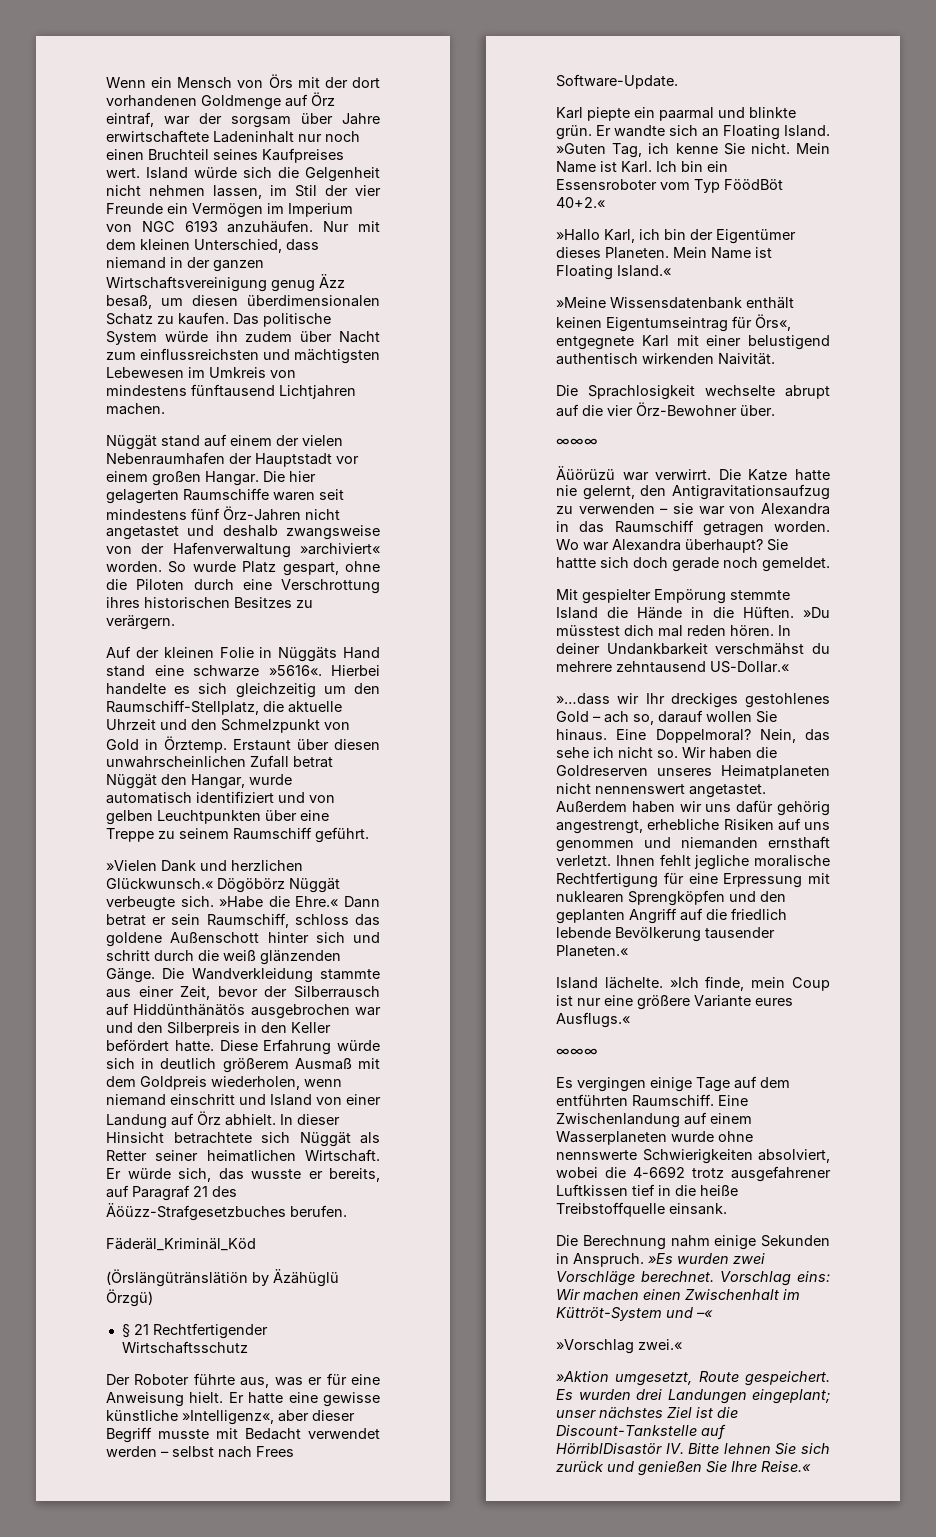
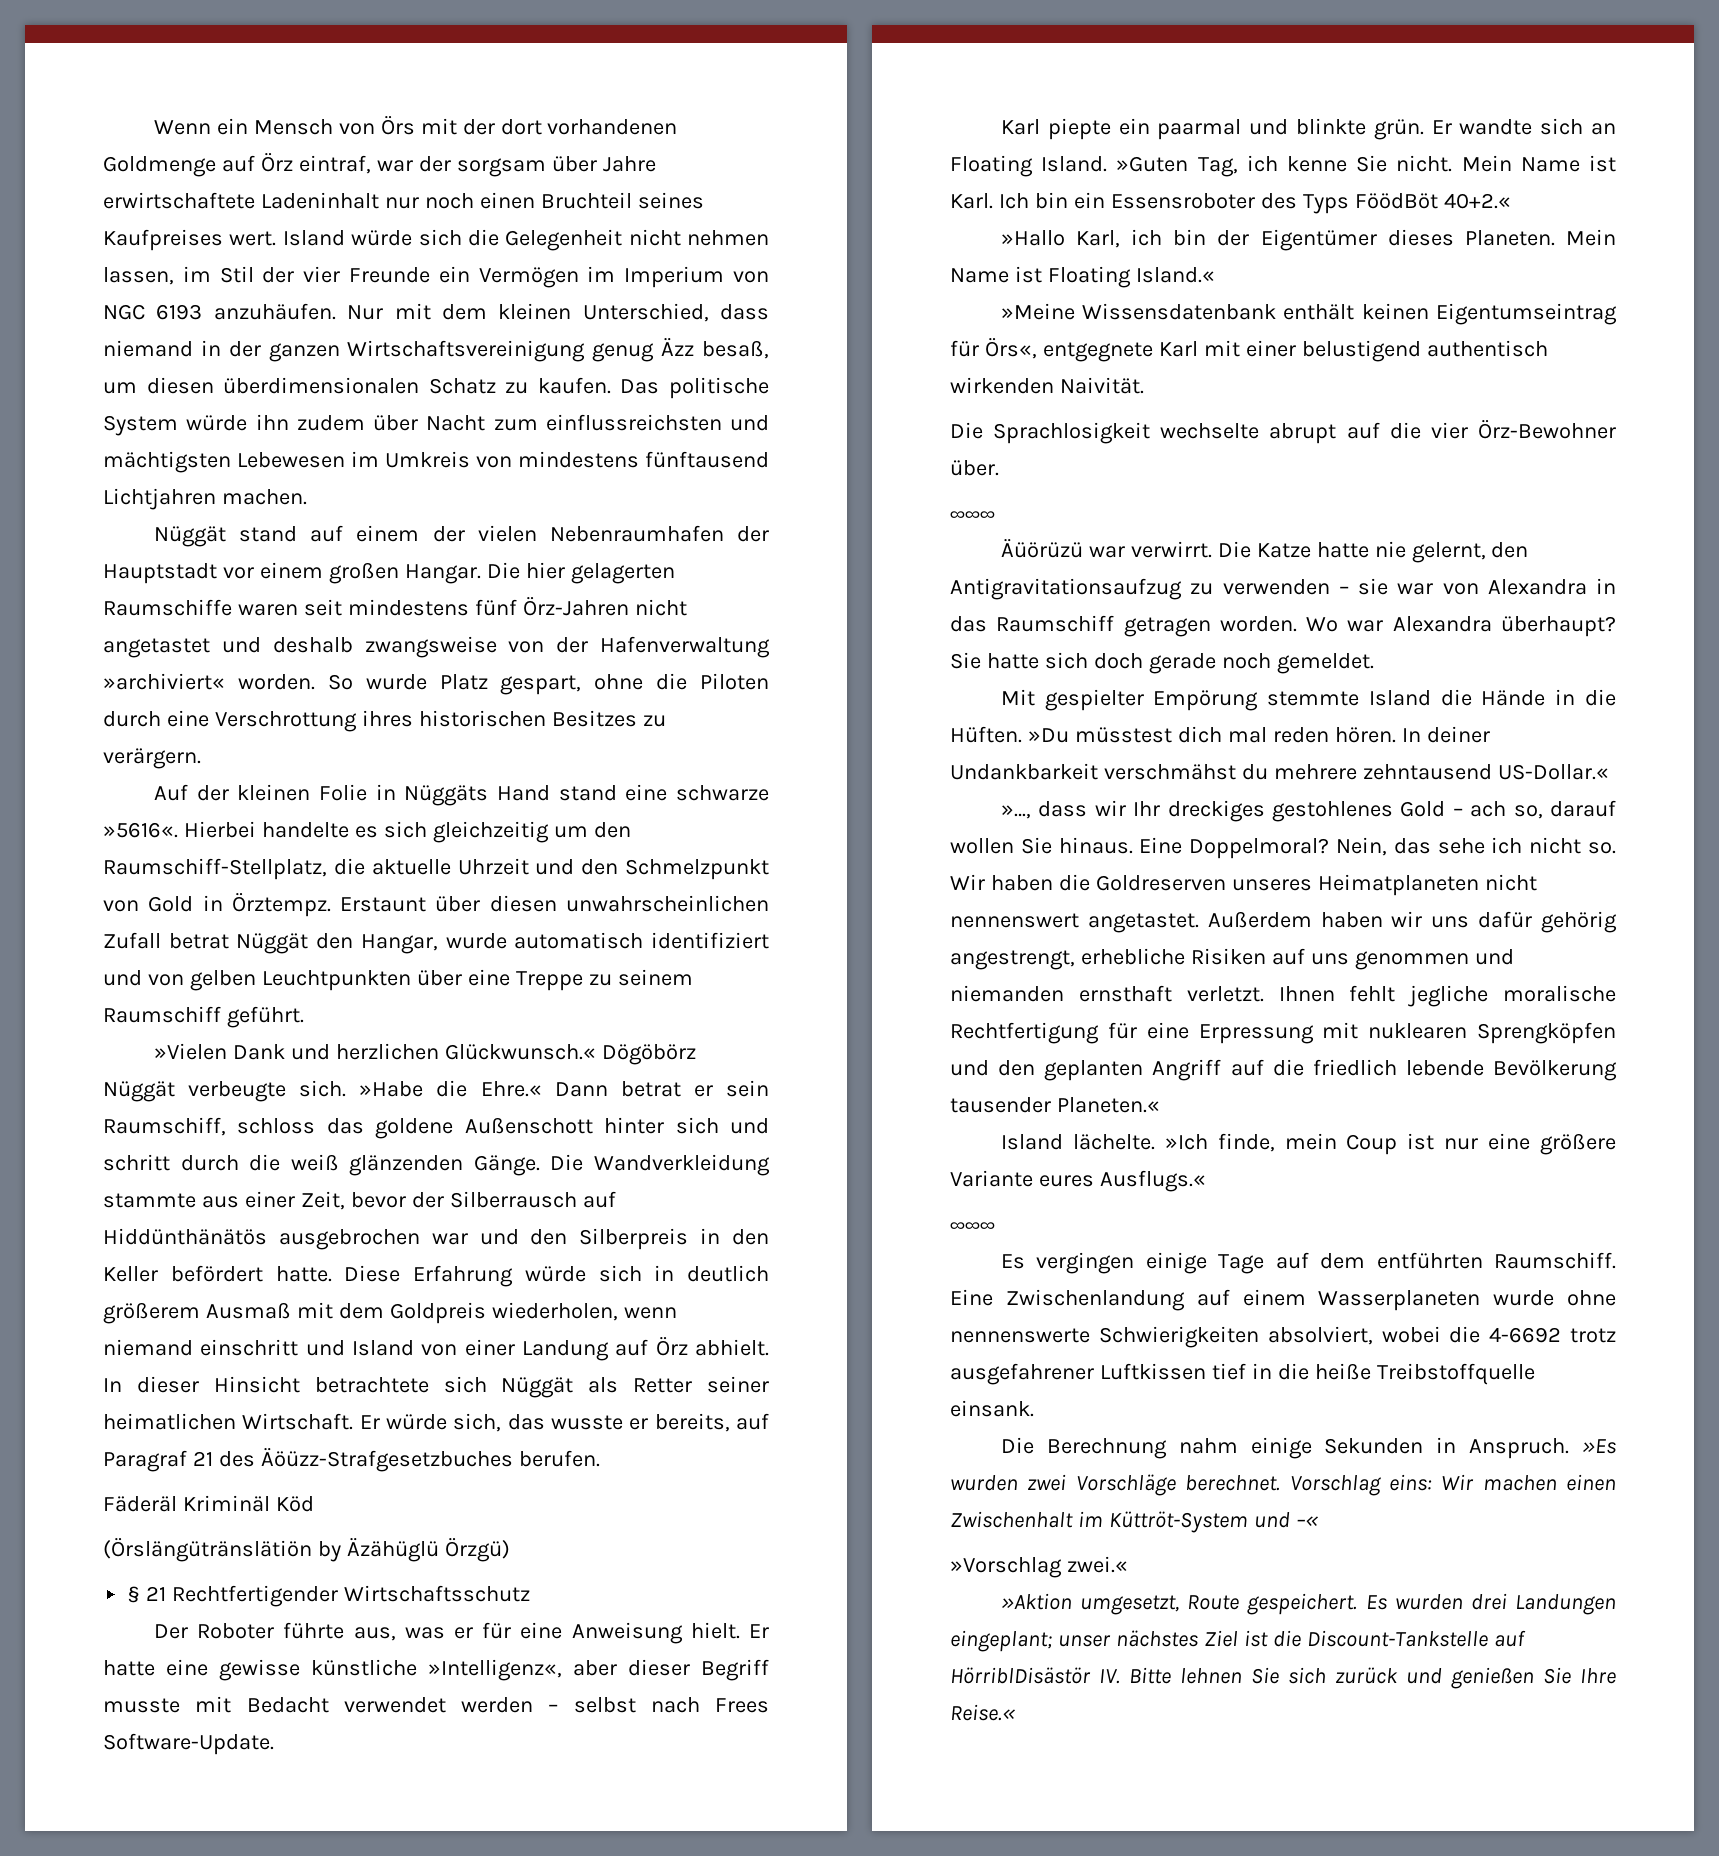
[305,167,380,182] Gelgenheit -> [505,229,623,251] Gelegenheit
[164,736,227,753] Örztemp. -> [231,892,331,917] Örztempz.
[106,1238,256,1251] Fäderäl_Kriminäl_Köd -> [103,1495,314,1512] Fäderäl Kriminäl Köd
[660,179,720,193] vom Typ -> [1260,193,1349,214] des Typs
[556,557,596,569] hattte -> [986,653,1039,669] hatte
[556,693,610,705] »…dass -> [1000,801,1088,819] »…, dass
[556,1150,637,1160] nennswerte -> [950,1328,1090,1343] nennenswerte
[556,1443,662,1454] HörriblDisastör -> [950,1667,1091,1684] HörriblDisästör

